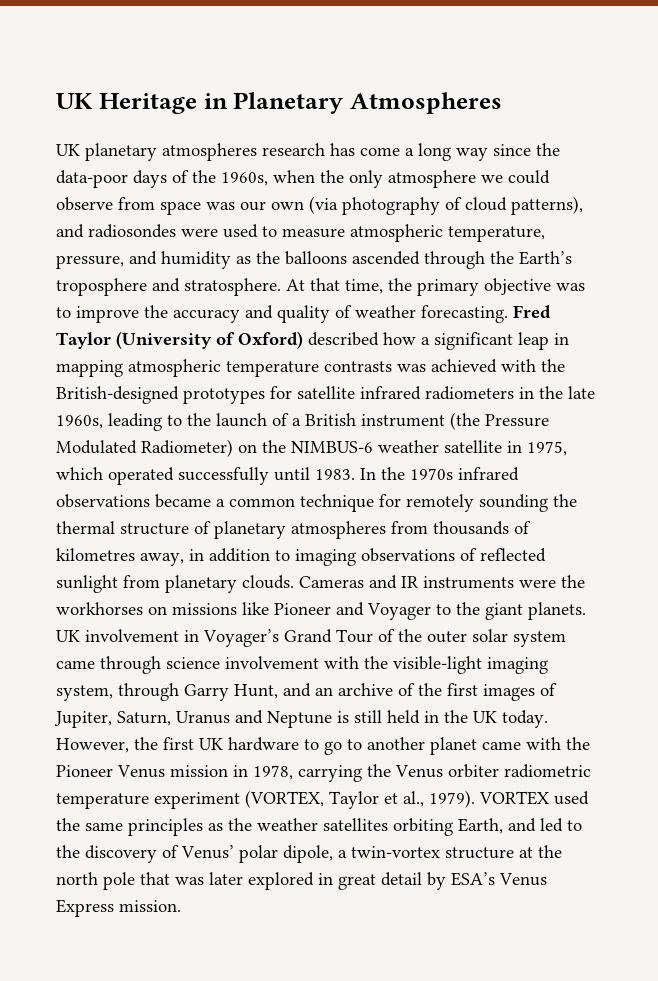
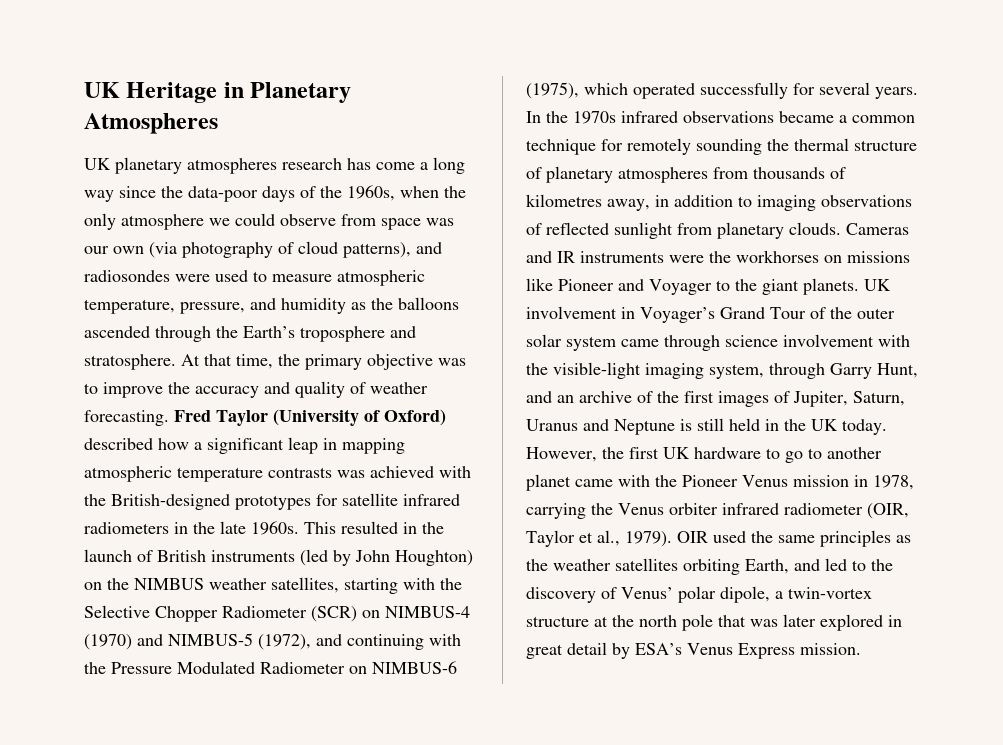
[56,412,549,431] [56,439,567,457] [56,467,355,485] 1960s, leading to the launch of a British instrument (the Pressure Modulated Radiometer) on the NIMBUS-6 weather satellite in 1975, which operated successfully until 1983. -> [251,521,444,535] [84,549,473,566] [84,577,462,594] [84,605,470,622] [84,633,461,650] [84,661,457,674] [526,82,918,99] 1960s. This resulted in the launch of British instruments (led by John Houghton) on the NIMBUS weather satellites, starting with the Selective Chopper Radiometer (SCR) on NIMBUS-4 (1970) and NIMBUS-5 (1972), and continuing with the Pressure Modulated Radiometer on NIMBUS-6 (1975), which operated successfully for several years.
[504,764,591,778] [56,790,324,809] radiometric temperature experiment (VORTEX, -> [722,503,909,519] infrared radiometer (OIR,
[479,791,549,805] VORTEX -> [677,531,708,543] OIR

